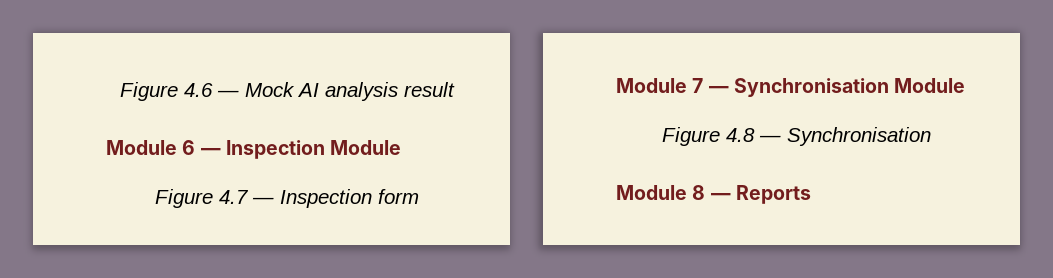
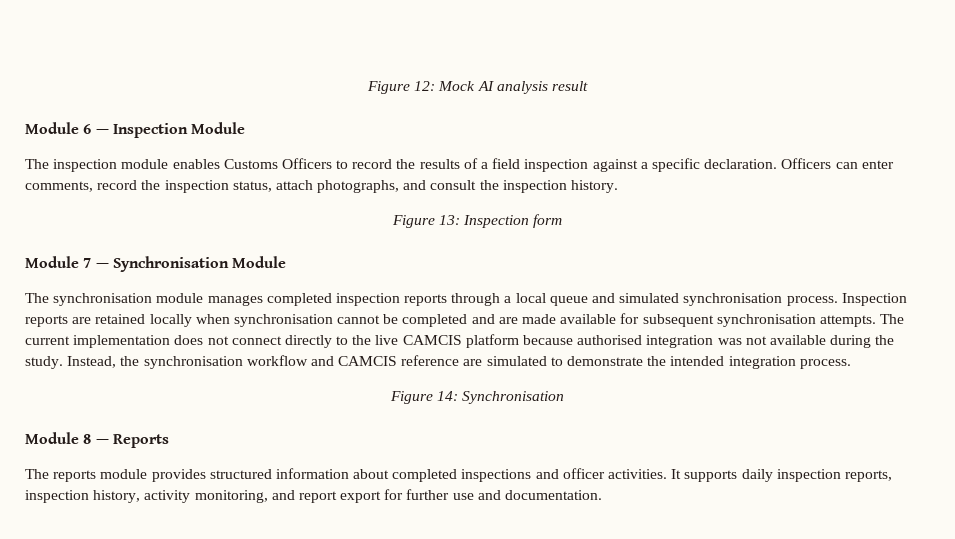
[119,82,239,101] Figure 4.6 — -> [367,81,436,94] Figure 12:
[154,189,274,208] // Figure 4.7 — -> [25,158,894,172] [25,180,619,193] [391,215,460,228] // The inspection module enables Customs Officers to record the results of a field inspection against a specific declaration. Officers can enter comments, record the inspection status, attach photographs, and consult the inspection history. // Figure 13:
[662,127,781,146] // Figure 4.8 — -> [25,293,907,306] [25,313,905,327] [25,334,895,348] [25,355,851,369] [389,391,458,404] // The synchronisation module manages completed inspection reports through a local queue and simulated synchronisation process. Inspection reports are retained locally when synchronisation cannot be completed and are made available for subsequent synchronisation attempts. The current implementation does not connect directly to the live CAMCIS platform because authorised integration was not available during the study. Instead, the synchronisation workflow and CAMCIS reference are simulated to demonstrate the intended integration process. // Figure 14:
(811, 194) none -> [25,468,892,482] [25,489,603,503] // The reports module provides structured information about completed inspections and officer activities. It supports daily inspection reports, inspection history, activity monitoring, and report export for further use and documentation.

